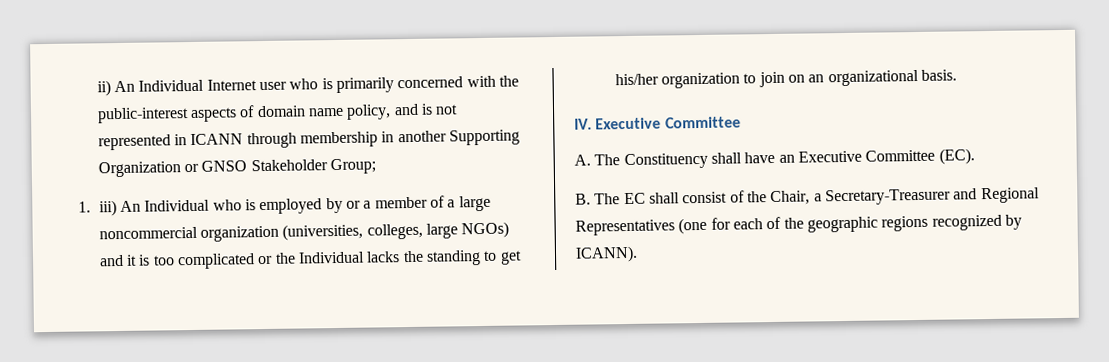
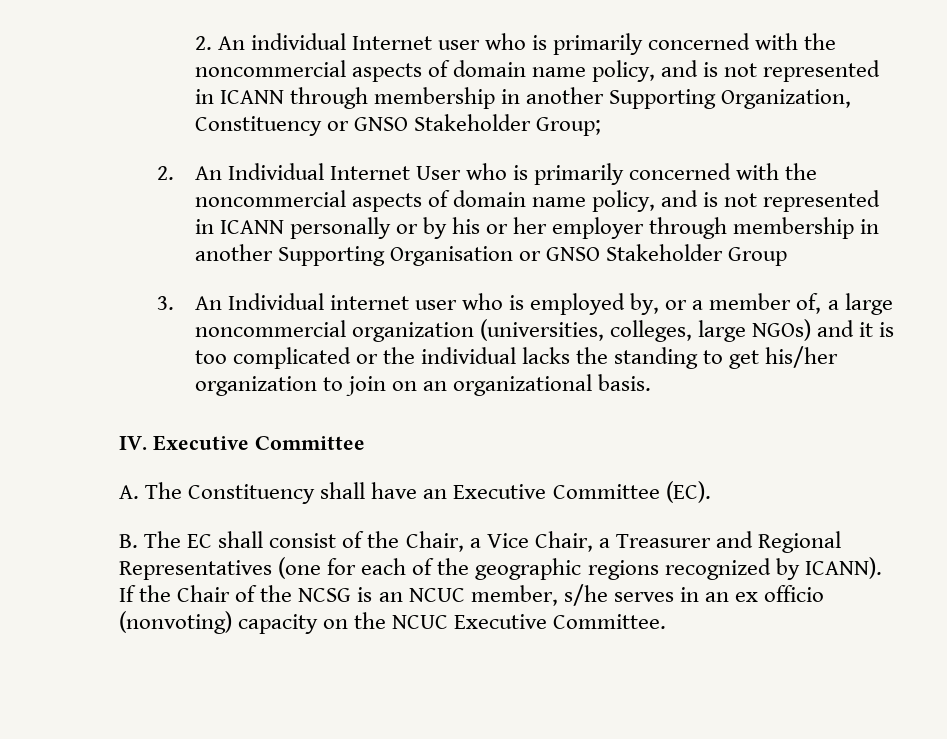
[96,79,205,97] ii) An Individual -> [194,33,346,50] 2. An individual
[96,107,189,124] public-interest -> [194,60,346,77] noncommercial
[97,161,181,178] Organization -> [721,89,852,109] [194,116,322,136] Organization, Constituency
[77,199,211,217] 1. iii) An Individual -> [156,163,818,185] [194,190,881,212] [194,217,880,239] [194,244,788,266] [156,293,457,310] 2. An Individual Internet User who is primarily concerned with the noncommercial aspects of domain name policy, and is not represented in ICANN personally or by his or her employer through membership in another Supporting Organisation or GNSO Stakeholder Group // 3. An Individual internet user
[325,197,343,214] by -> [630,293,660,315] by,
[430,195,446,208] of -> [796,293,822,314] of,
[298,251,366,264] Individual -> [420,347,516,364] individual
[824,188,951,206] Secretary-Treasurer -> [486,531,711,552] Vice Chair, a Treasurer
(638, 254) none -> [119,584,825,606] [119,611,667,634] If the Chair of the NCSG is an NCUC member, s/he serves in an ex officio (nonvoting) capacity on the NCUC Executive Committee.

